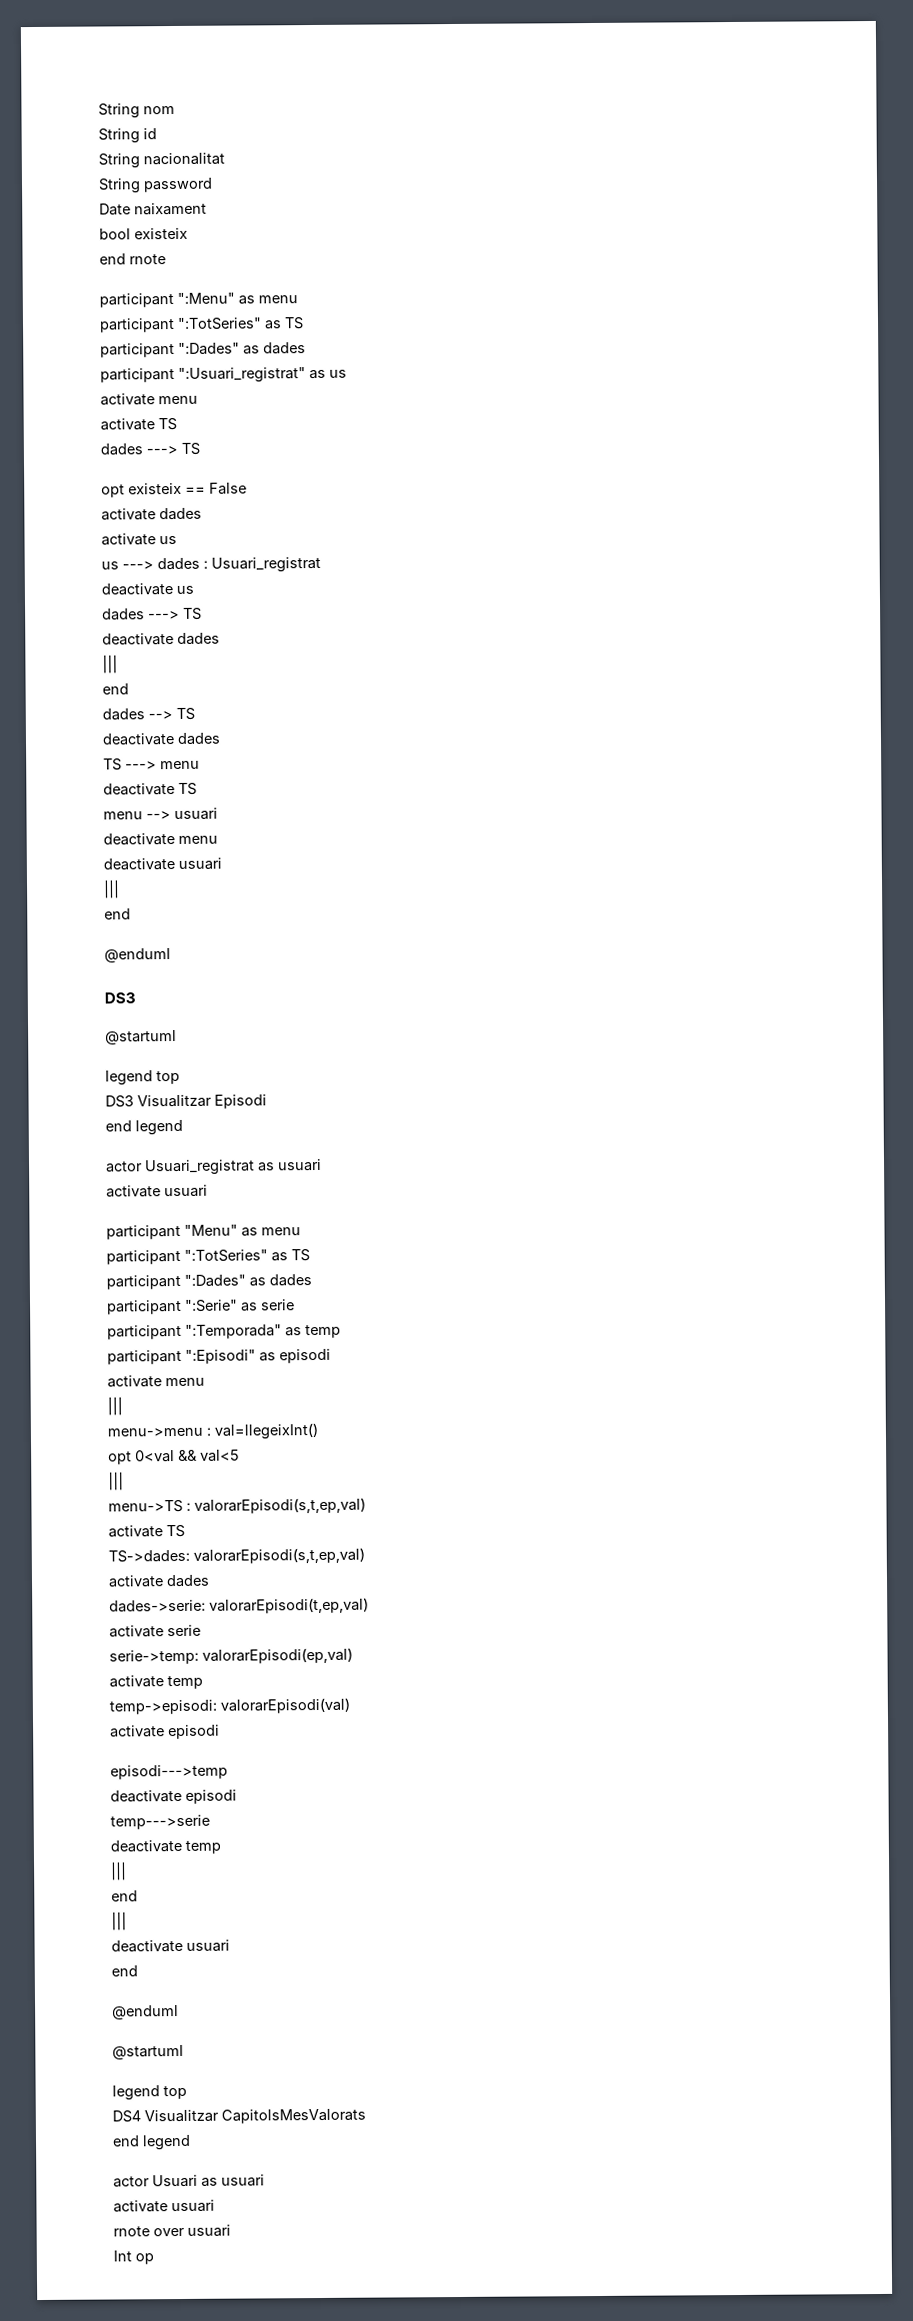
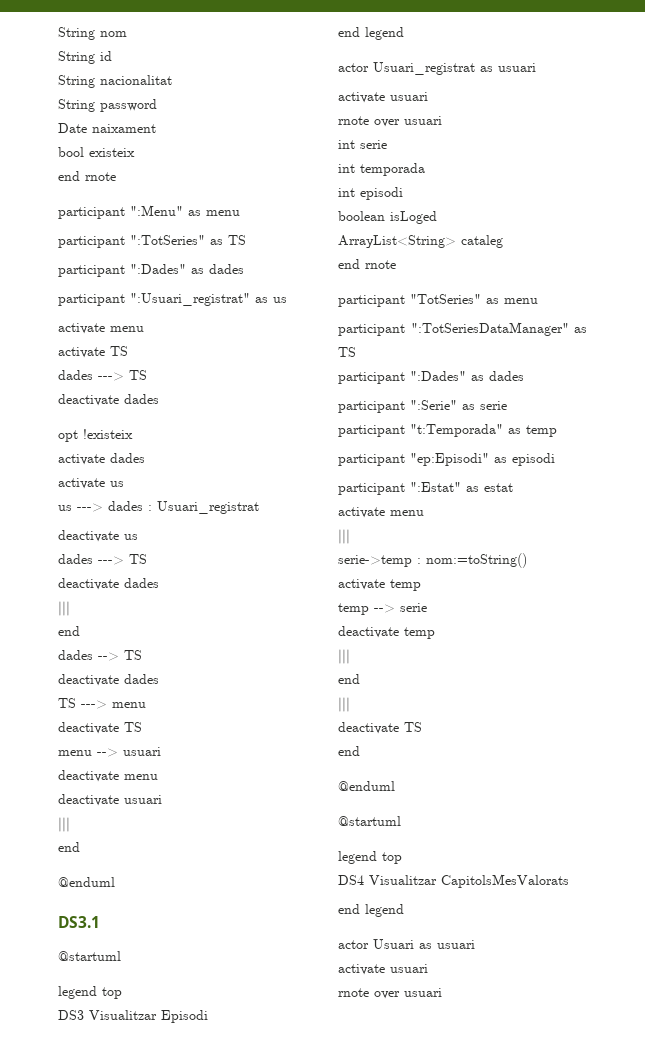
[101,482,247,498] // opt existeix == False -> [58,394,159,406] [58,429,133,442] // deactivate dades // opt !existeix
[104,992,136,1004] DS3 -> [58,916,100,928] DS3.1
[106,1224,301,1240] [106,1249,268,1265] // participant "Menu" as menu // participant ":TotSeries" -> [338,116,442,127] [338,140,387,149] [338,163,425,176] [338,187,403,200] [338,211,437,224] [338,235,503,248] [338,259,396,269] [338,294,538,307] [338,322,569,336] // rnote over usuari // int serie // int temporada // int episodi // boolean isLoged // ArrayList<String> cataleg // end rnote // participant "TotSeries" as menu // participant ":TotSeriesDataManager"
[185,1324,282,1339] ":Temporada" -> [410,424,503,437] "t:Temporada"
[185,1349,256,1364] ":Episodi" -> [410,453,489,466] "ep:Episodi"
(331, 1356) none -> [338,482,513,495] // participant ":Estat" as estat
[107,1422,318,1440] [108,1449,240,1465] [108,1472,124,1491] [108,1497,366,1514] [108,1524,185,1538] [108,1547,365,1564] [108,1574,210,1588] [109,1597,369,1614] [109,1624,201,1638] [109,1647,353,1665] [109,1675,203,1690] [109,1697,350,1715] [110,1724,220,1740] [110,1764,228,1780] [110,1789,237,1804] [110,1814,210,1830] menu->menu : val=llegeixInt() // opt 0<val && val<5 // ||| // menu->TS : valorarEpisodi(s,t,ep,val) // activate TS // TS->dades: valorarEpisodi(s,t,ep,val) // activate dades // dades->serie: valorarEpisodi(t,ep,val) // activate serie // serie->temp: valorarEpisodi(ep,val) // activate temp // temp->episodi: valorarEpisodi(val) // activate episodi // episodi--->temp // deactivate episodi // temp--->serie -> [338,553,527,568] [338,579,421,591] [338,603,427,615] serie->temp : nom:=toString() // activate temp // temp --> serie
[186,1939,230,1952] usuari -> [404,722,422,732] TS
[113,2250,154,2265] // Int op -> (442, 992) none

